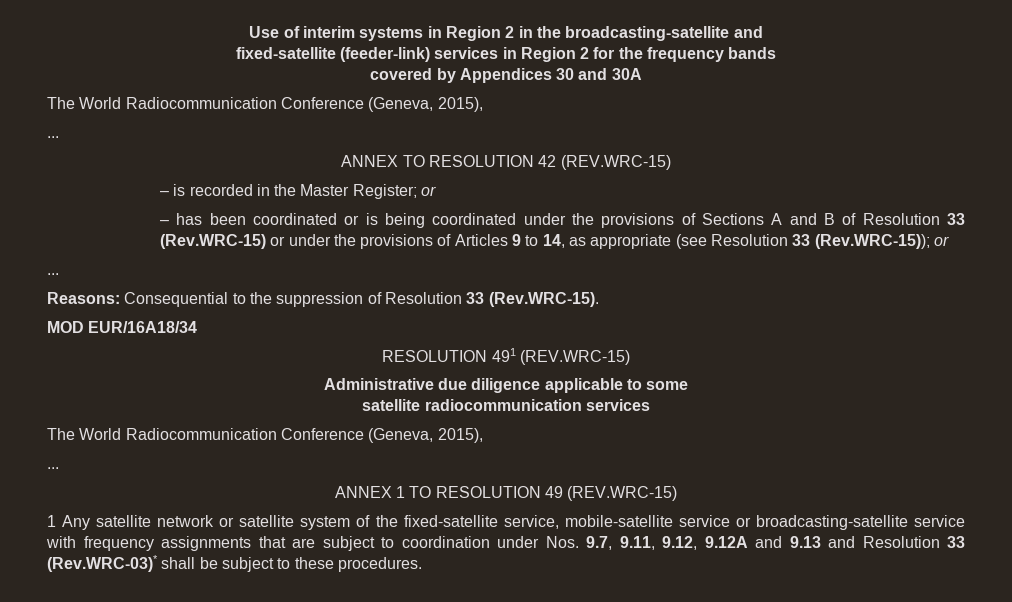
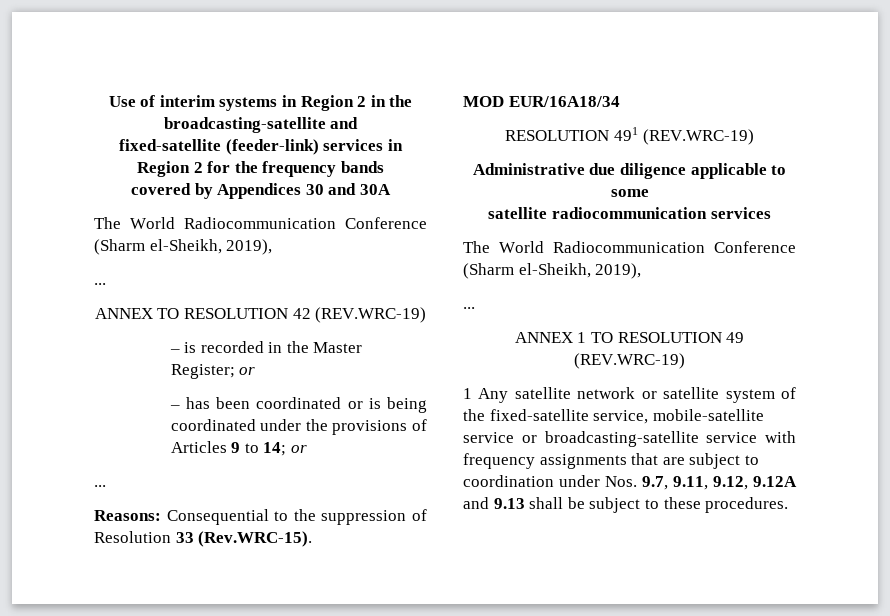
[368,97,483,112] (Geneva, 2015), -> [94,239,273,255] (Sharm el-Sheikh, 2019),
[560,155,671,170] (REV.WRC-15) -> [315,307,427,323] (REV.WRC-19)
[701,213,966,225] [159,234,930,249] Sections A and B of Resolution 33 (Rev.WRC-15) or under the provisions of Articles 9 to 14, as appropriate (see Resolution 33 (Rev.WRC-15)); -> [170,441,287,456] Articles 9 to 14;
[519,350,630,365] (REV.WRC-15) -> [642,129,754,145] (REV.WRC-19)
[368,428,483,443] (Geneva, 2015), -> [463,263,642,279] (Sharm el-Sheikh, 2019),
[567,486,678,501] (REV.WRC-15) -> [574,353,685,369] (REV.WRC-19)
[828,536,965,548] [47,555,158,572] and Resolution 33 (Rev.WRC-03)* -> (525, 503) none

